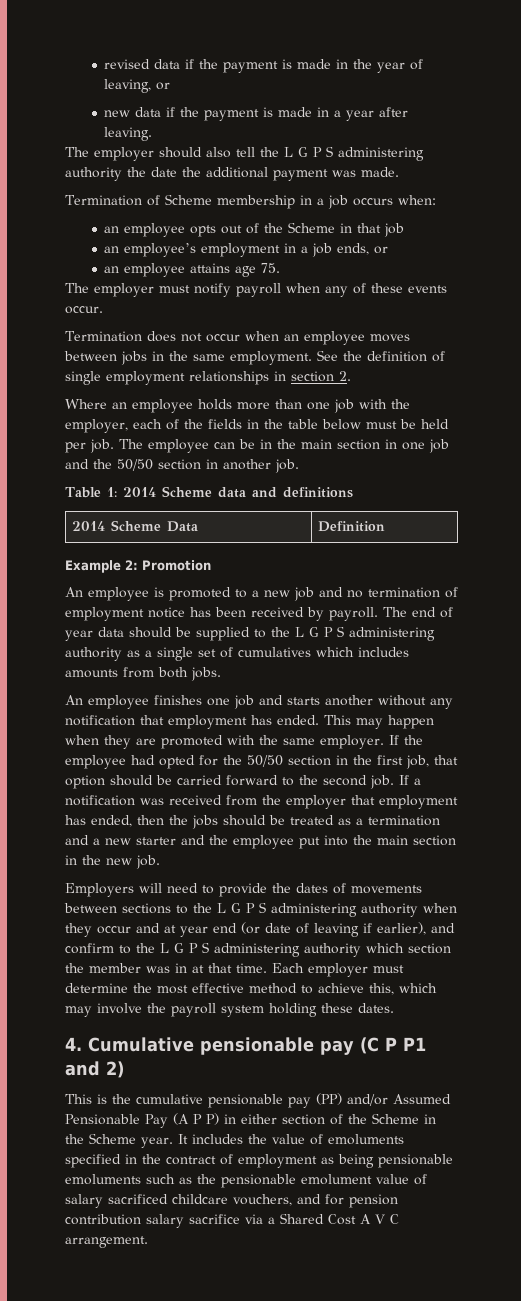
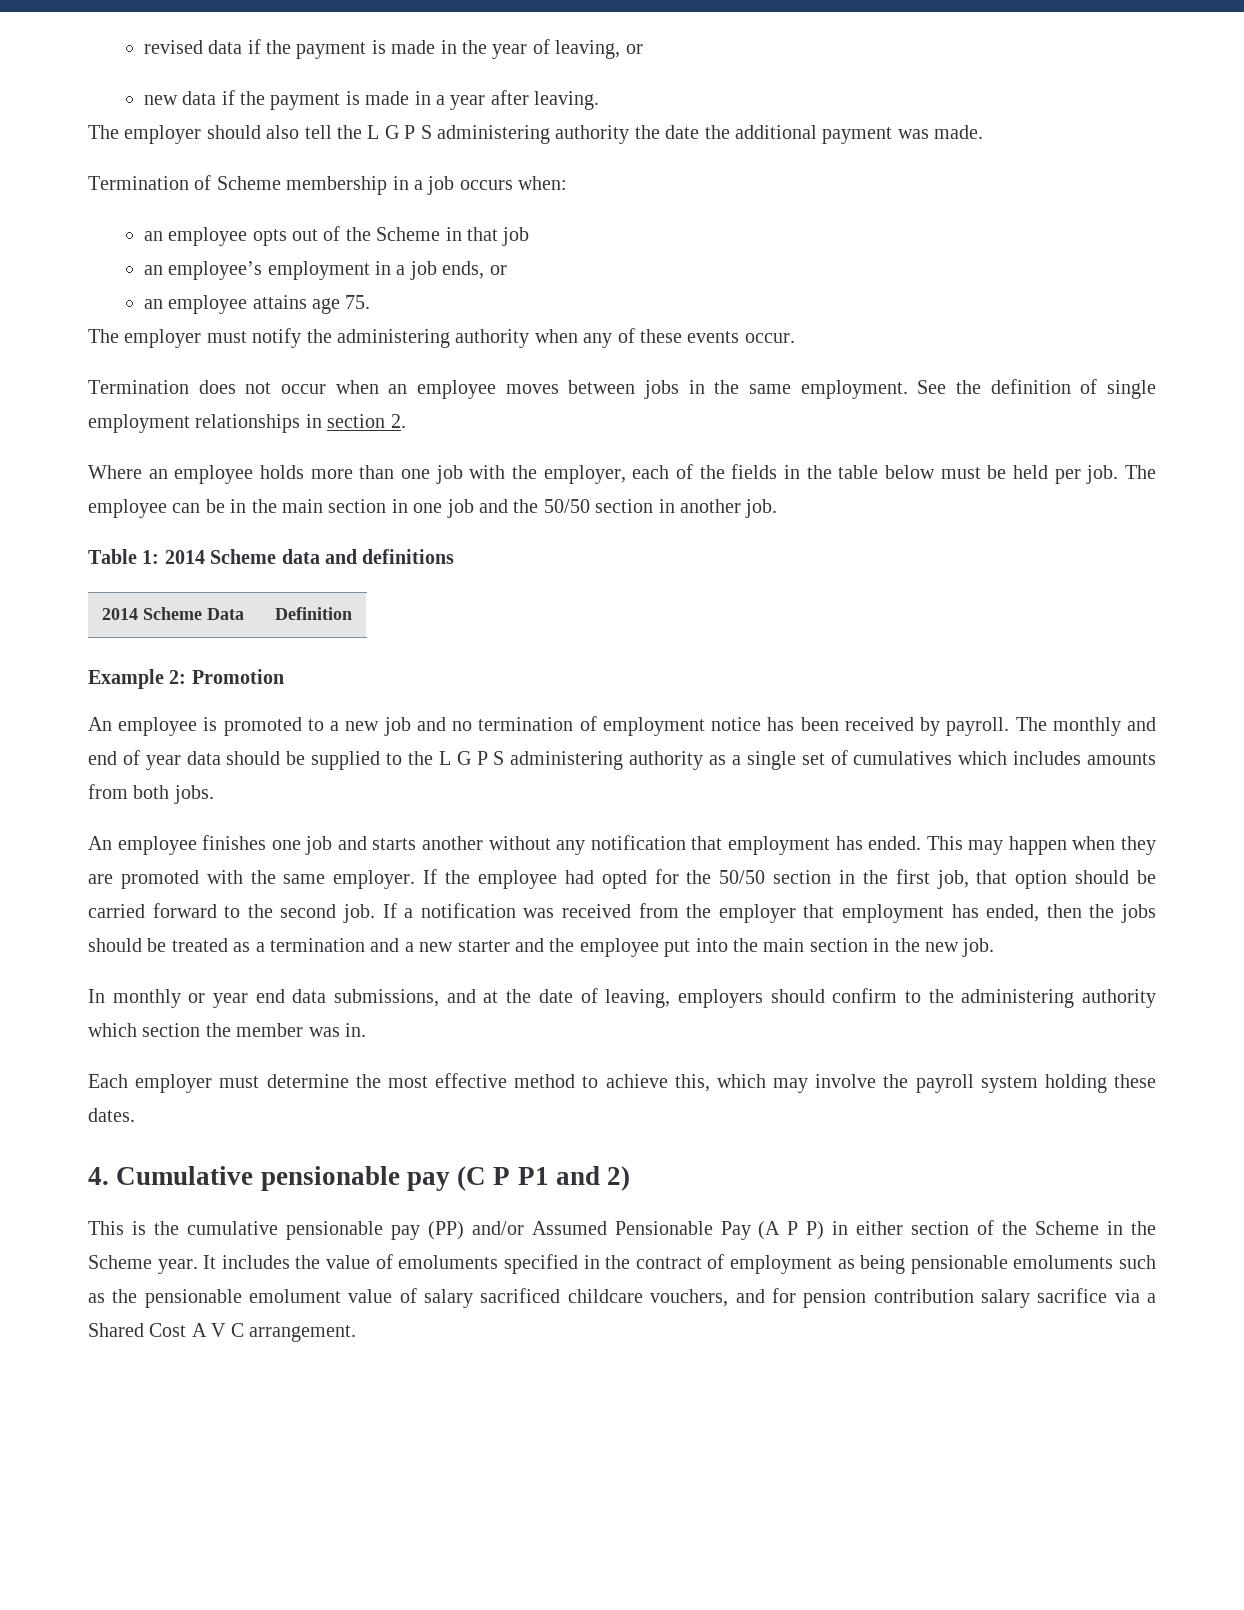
[236,283,281,297] payroll -> [306,329,530,348] the administering authority
(407, 612) none -> [1052,717,1156,736] monthly and
[65,883,422,897] [64,902,457,917] [65,922,455,937] [65,942,209,954] Employers will need to provide the dates of movements between sections to the L G P S administering authority when they occur and at year end (or date of leaving if earlier), and confirm to the L G P S -> [88,988,954,1008] In monthly or year end data submissions, and at the date of leaving, employers should confirm to the
[175,963,267,973] in at that time. -> [345,1023,366,1037] in. //

